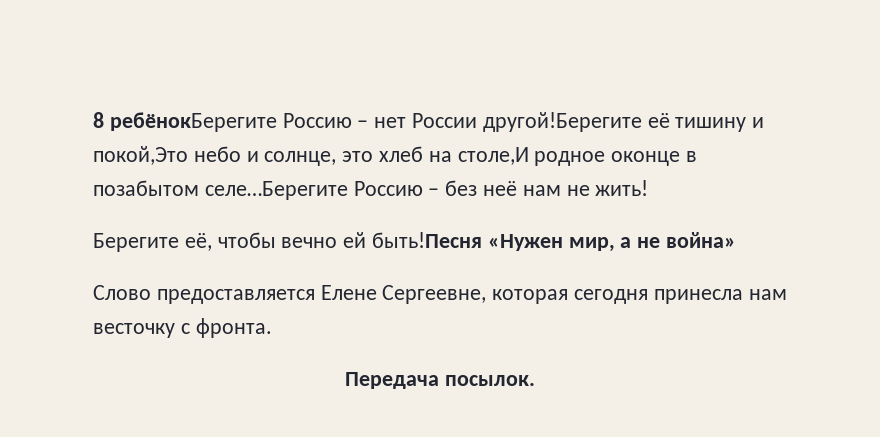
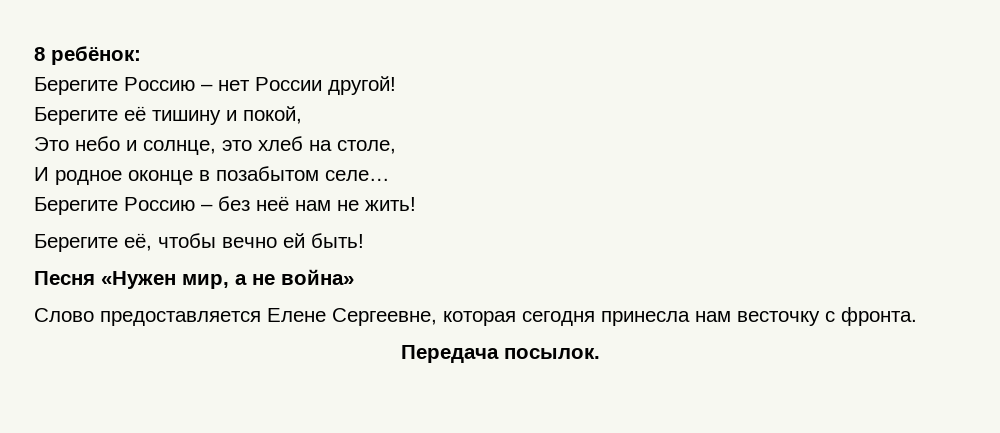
[109,112,277,132] ребёнокБерегите -> [51,46,141,65] [34,77,118,95] ребёнок: // Берегите
[482,112,642,132] другой!Берегите -> [328,76,396,95] [34,107,118,125] другой! // Берегите
[93,146,188,165] покой,Это -> [243,106,302,124] [34,137,69,151] покой, // Это
[457,147,529,165] столе,И -> [337,140,396,154] [34,167,49,181] столе, // И
[204,181,348,200] селе…Берегите -> [325,170,390,181] [34,197,118,215] селе… // Берегите
[372,232,483,248] быть!Песня -> [311,233,364,248] [34,271,95,285] быть! // Песня

